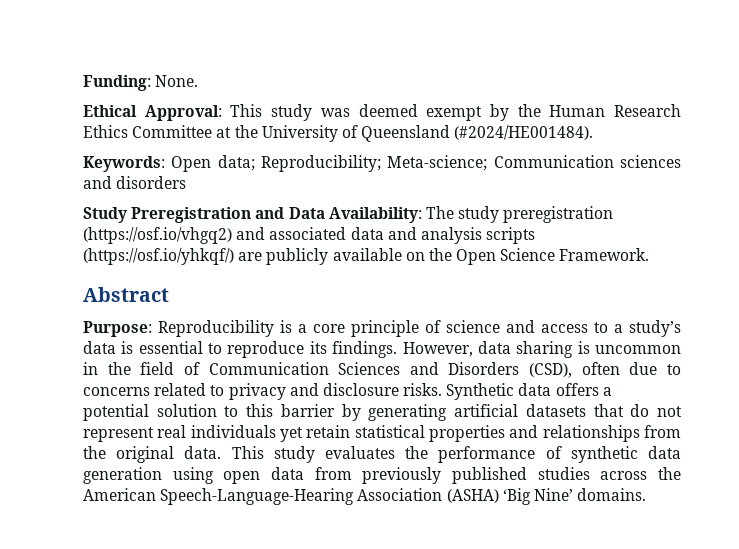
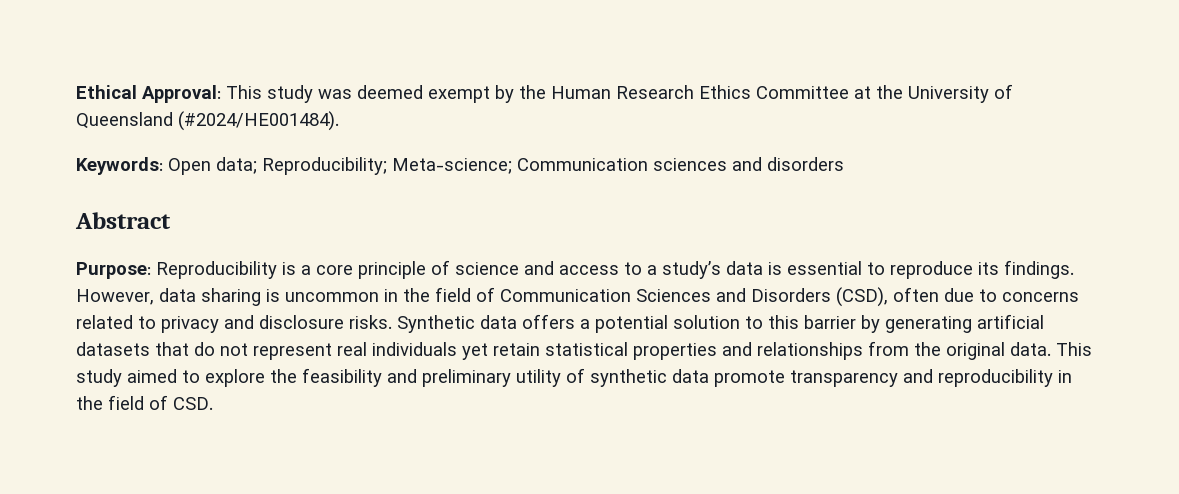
[83,75,199,91] Funding: None. // -> (76, 92) none
[83,206,614,223] [83,227,536,244] [83,248,650,265] // Study Preregistration and Data Availability: The study preregistration (https://osf.io/vhgq2) and associated data and analysis scripts (https://osf.io/yhkqf/) are publicly available on the Open Science Framework. -> (844, 164) none
[325,446,681,463] [83,467,682,484] [83,488,647,505] evaluates the performance of synthetic data generation using open data from previously published studies across the American Speech-Language-Hearing Association (ASHA) ‘Big Nine’ domains. -> [127,368,1072,387] [76,395,213,410] aimed to explore the feasibility and preliminary utility of synthetic data promote transparency and reproducibility in the field of CSD.

